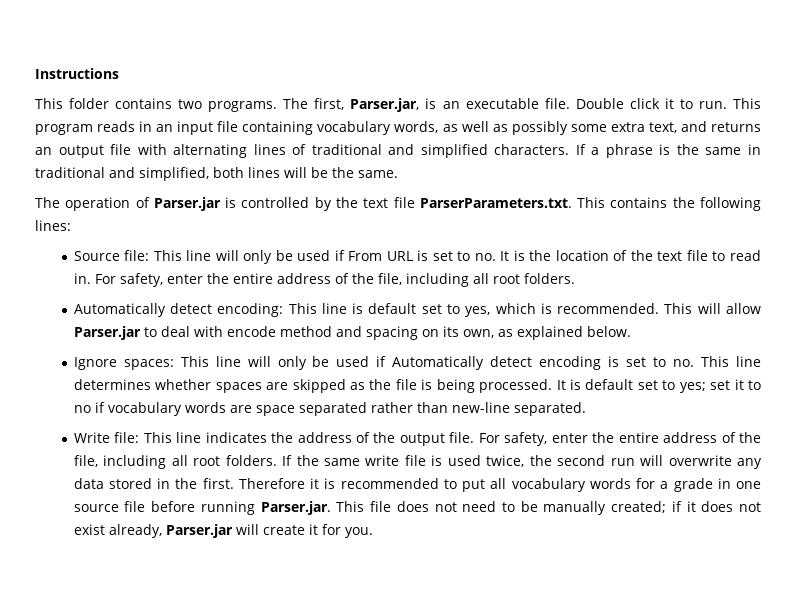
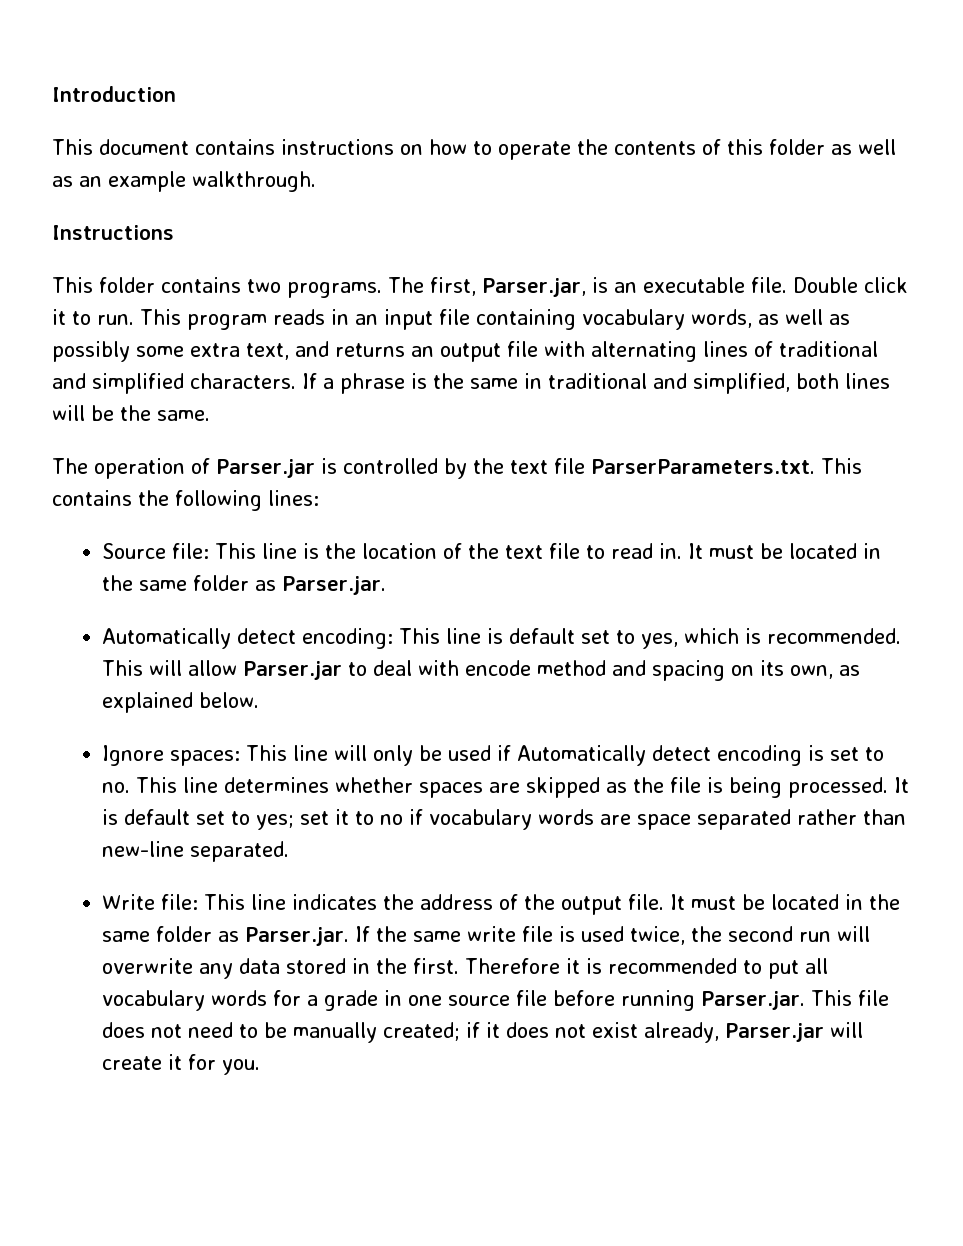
(35, 73) none -> [52,86,176,102] [52,139,896,160] [52,171,316,192] Introduction // This document contains instructions on how to operate the contents of this folder as well as an example walkthrough. //
[215,250,510,264] will only be used if From URL is set to no. It -> (298, 551) none
[94,273,575,287] For safety, enter the entire address of the file, including all root folders. -> [688,543,882,559] [102,575,387,595] It must be located in the same folder as Parser.jar.
[478,432,762,446] [73,455,277,469] For safety, enter the entire address of the file, including all root folders. -> [670,894,901,910] [102,926,350,946] It must be located in the same folder as Parser.jar.

